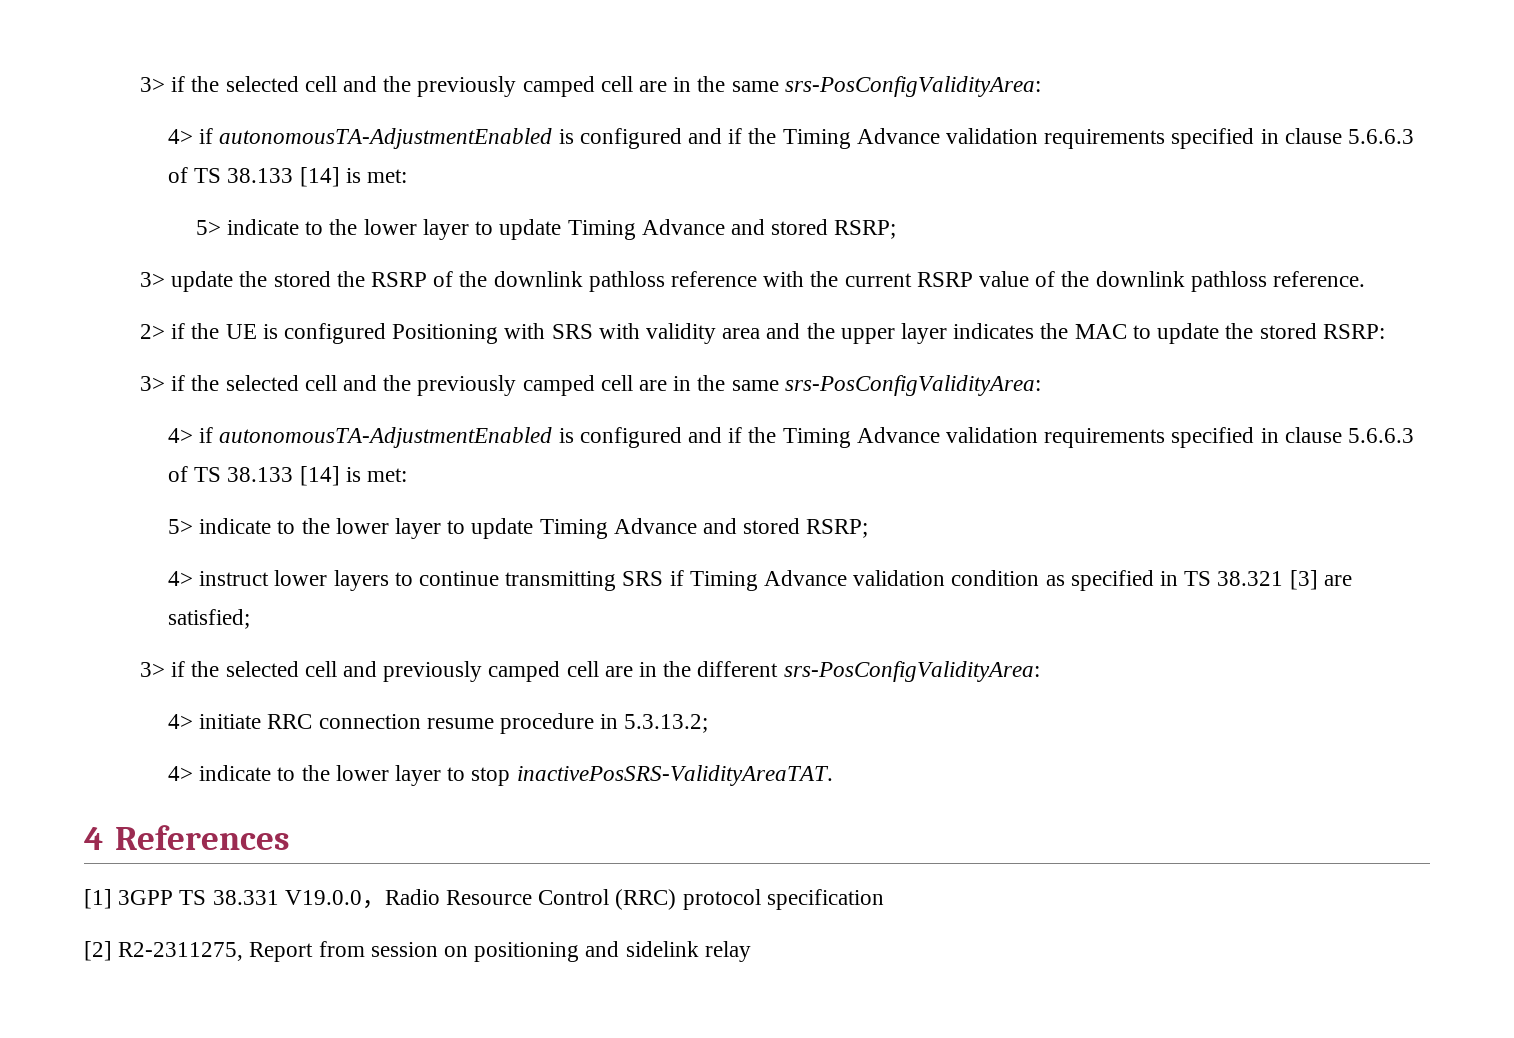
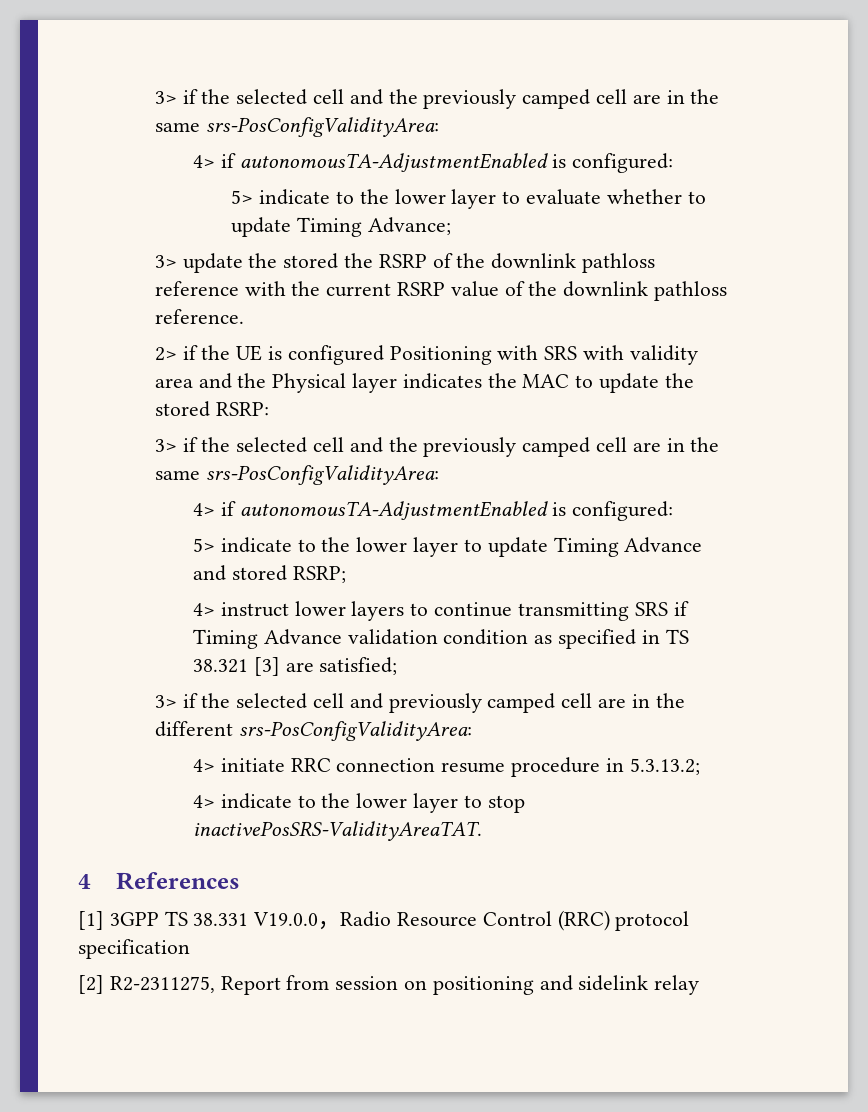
[579,128,1415,149] [167,167,407,187] [195,219,897,240] configured and if the Timing Advance validation requirements specified in clause 5.6.6.3 of TS 38.133 [14] is met: // 5> indicate to the lower layer to update Timing Advance and stored RSRP; -> [572,153,674,173] [231,189,706,209] [231,217,452,237] configured: // 5> indicate to the lower layer to evaluate whether to update Timing Advance;
[840,328,895,344] upper -> [272,373,347,393] Physical
[579,427,1415,448] [167,466,407,486] configured and if the Timing Advance validation requirements specified in clause 5.6.6.3 of TS 38.133 [14] is met: -> [572,501,674,521] configured:

